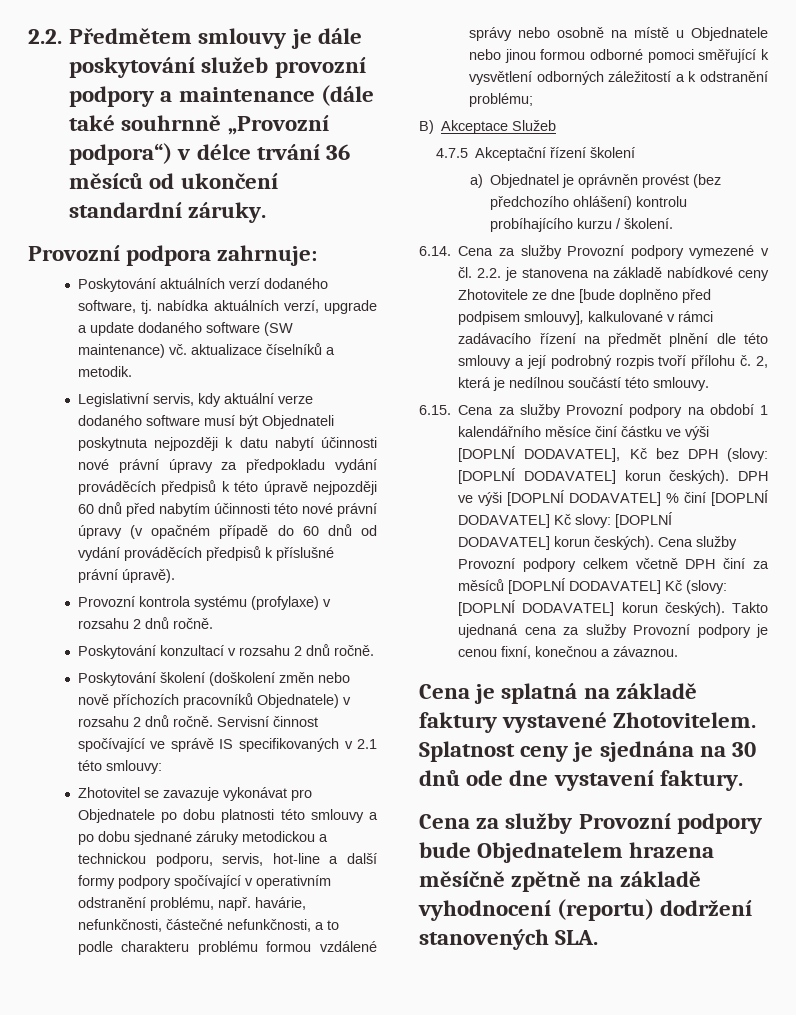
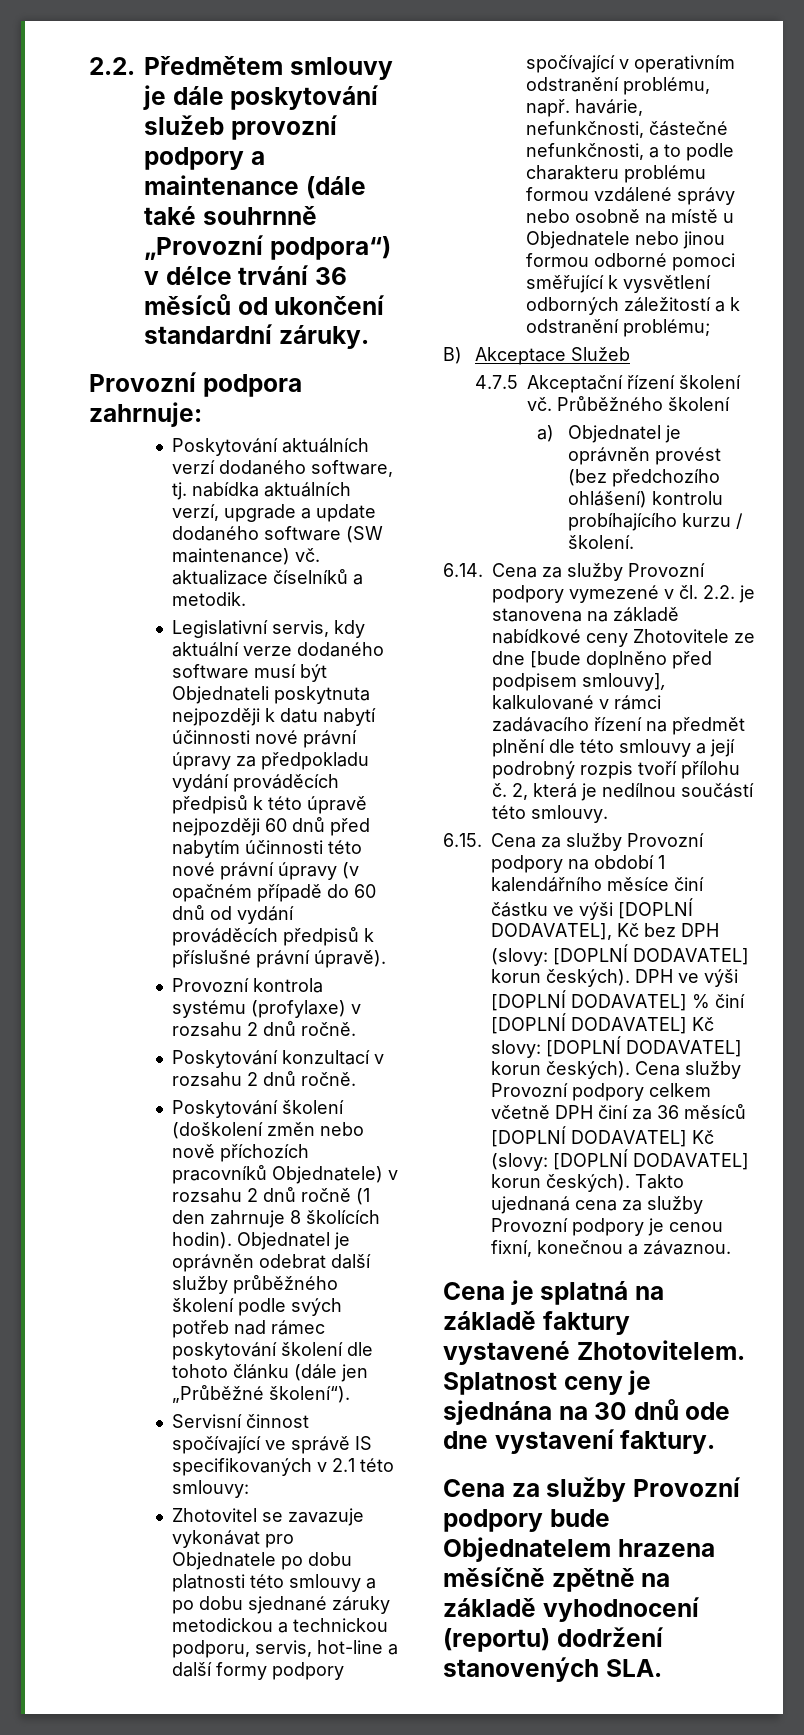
[172,716,213,727] ročně. -> [301,1188,371,1205] [172,1210,381,1228] [172,1232,351,1250] [172,1254,372,1272] [172,1275,339,1294] [172,1298,343,1316] [172,1320,326,1338] [172,1342,374,1360] [172,1364,369,1382] [172,1385,351,1403] ročně (1 den zahrnuje 8 školících hodin). Objednatel je oprávněn odebrat další služby průběžného školení podle svých potřeb nad rámec poskytování školení dle tohoto článku (dále jen „Průběžné školení“). //
(636, 152) none -> [526,396,730,411] vč. Průběžného školení
(769, 565) none -> [657,1105,679,1119] 36

